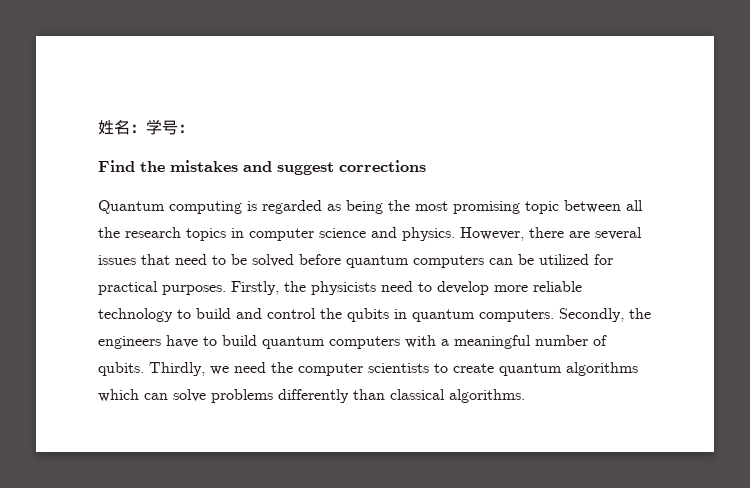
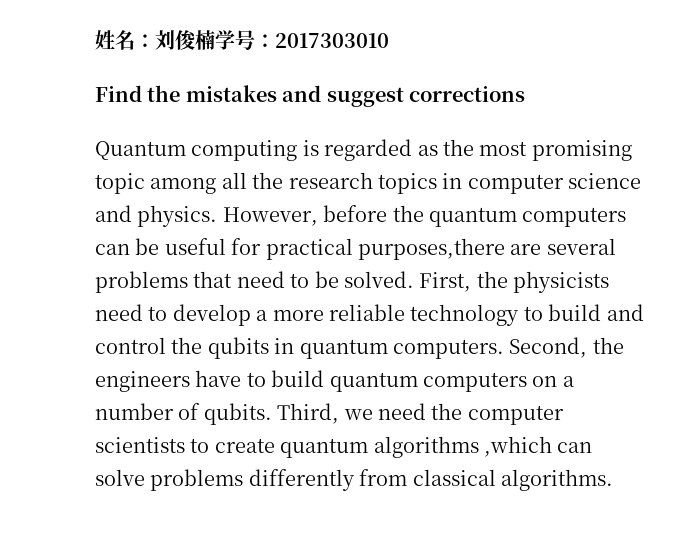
(146, 128) none -> [155,30,215,50] 刘俊楠
(194, 128) none -> [275,33,389,48] 2017303010
[346,200,383,214] being -> (438, 150) none
[564,200,621,213] between -> [150,177,217,194] among
[529,227,564,238] there -> [323,205,627,227] [95,238,505,260] before the quantum computers can be useful for practical purposes,there
[98,255,136,265] issues -> [95,271,188,293] problems
[252,254,613,268] [98,281,279,295] solved before quantum computers can be utilized for practical purposes. Firstly, -> [344,271,472,292] solved. First,
(489, 288) none -> [256,310,268,321] a
[559,308,624,322] Secondly, -> [509,337,588,358] Second,
[405,335,531,349] with a meaningful -> [532,375,574,387] on a
[149,362,205,376] Thirdly, -> [277,403,340,424] Third,
[98,389,139,402] which -> [484,436,552,457] ,which
[353,389,385,400] than -> [359,469,408,486] from

